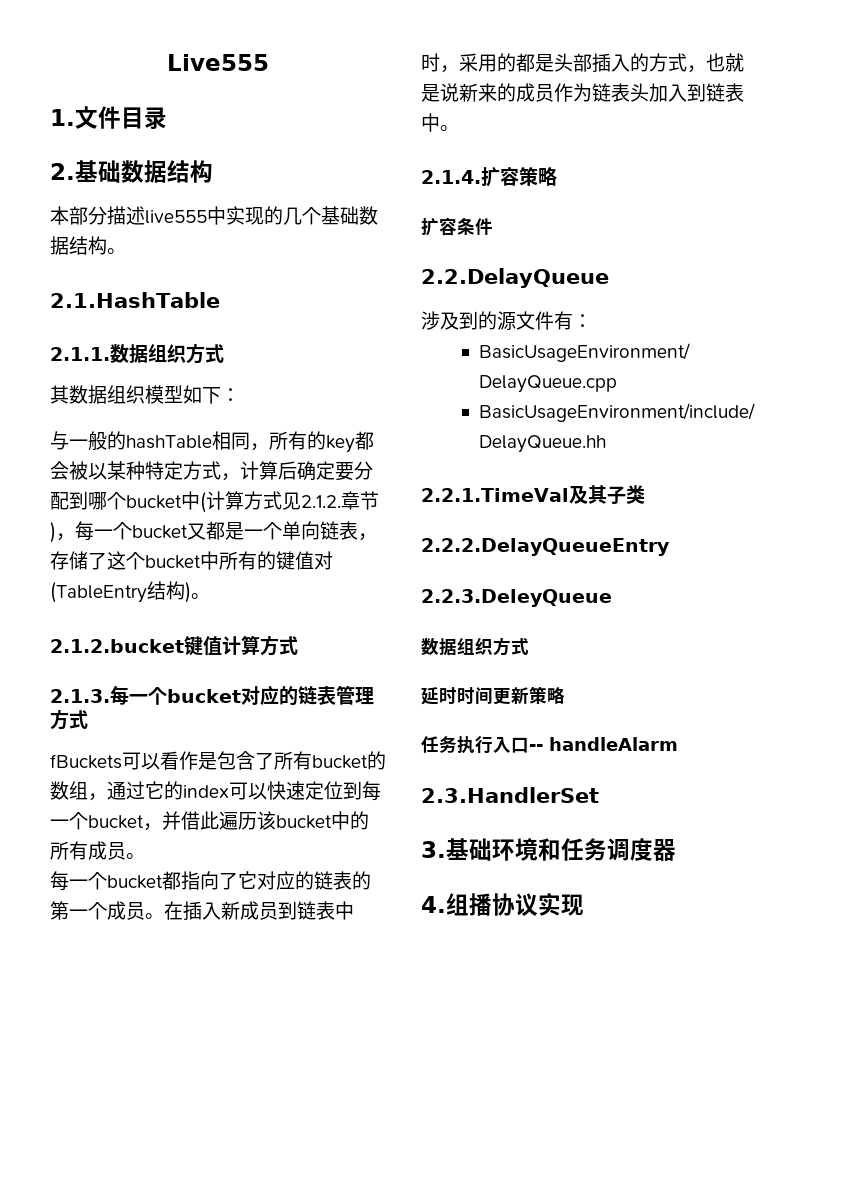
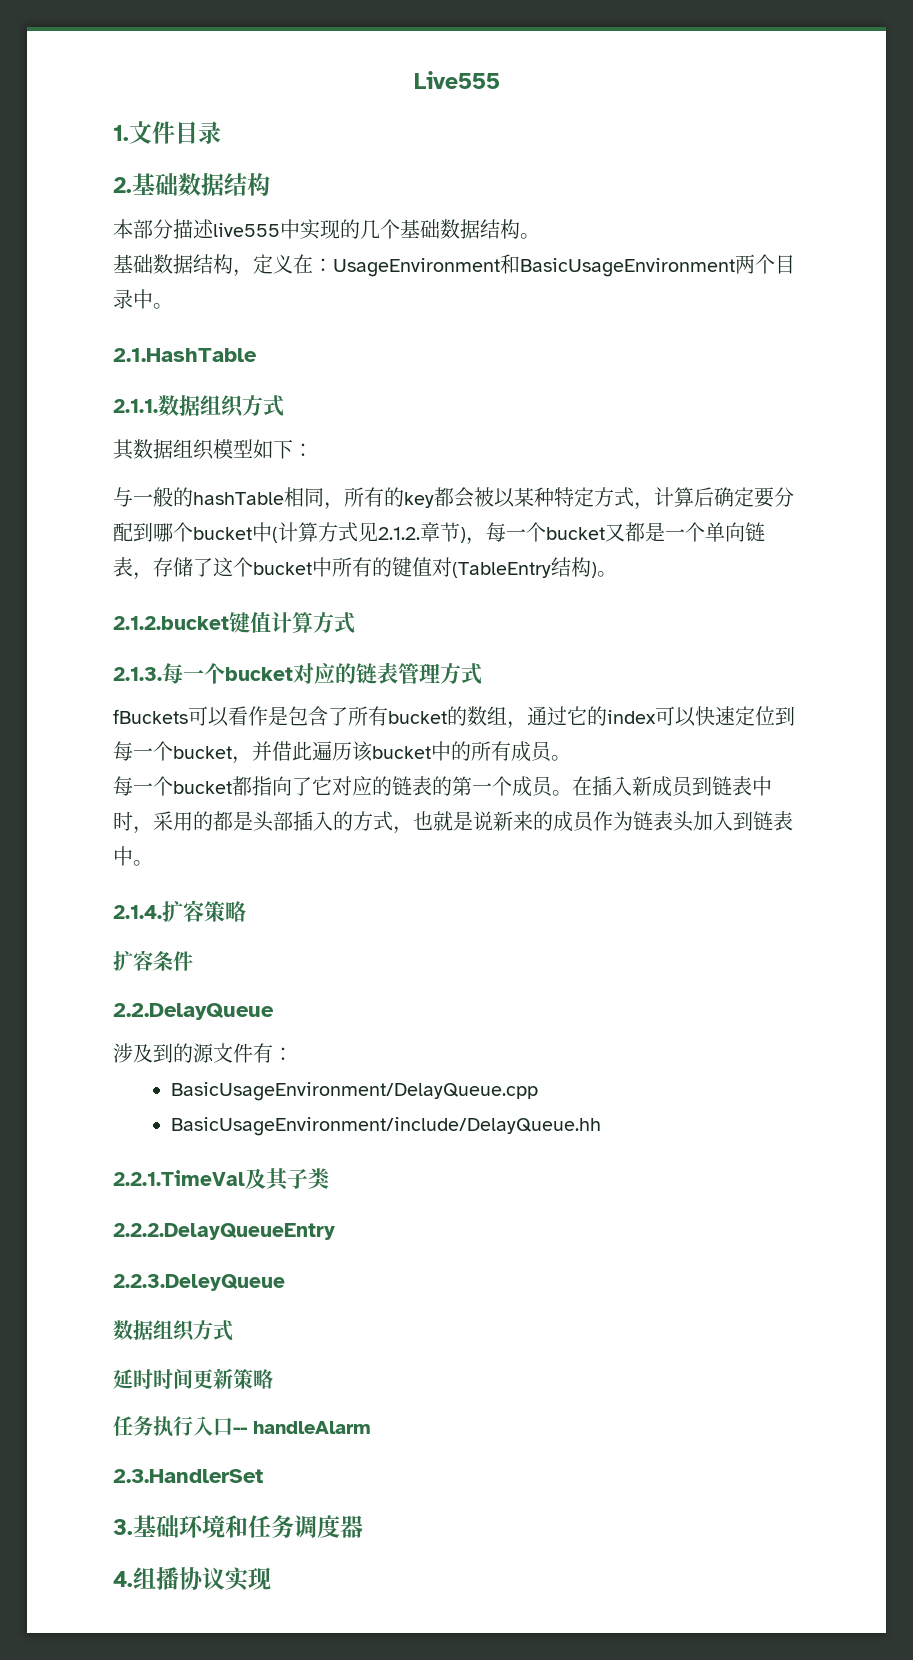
(126, 251) none -> [113,254,795,277] [113,289,173,309] // 基础数据结构，定义在：UsageEnvironment和BasicUsageEnvironment两个目录中。

